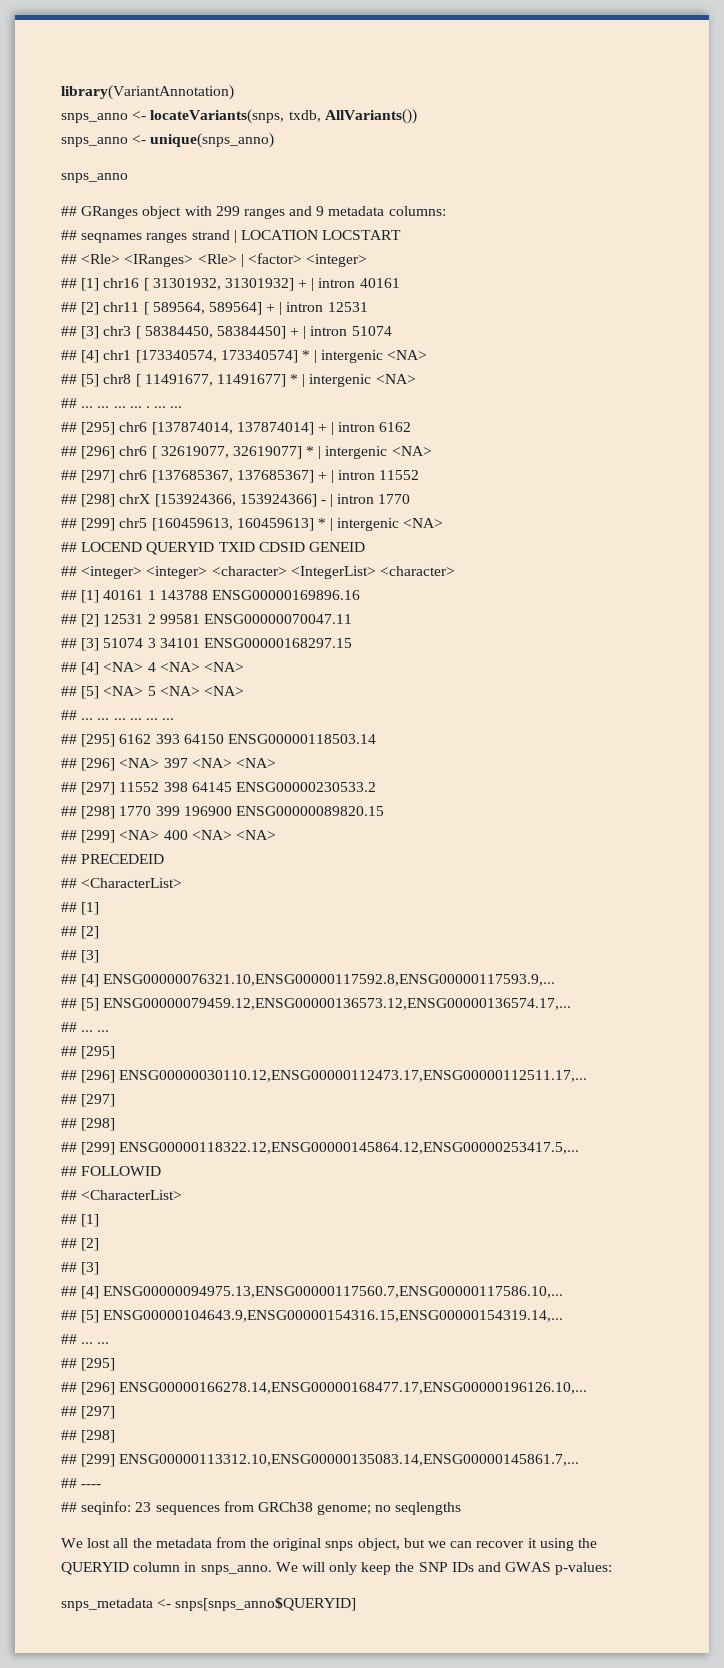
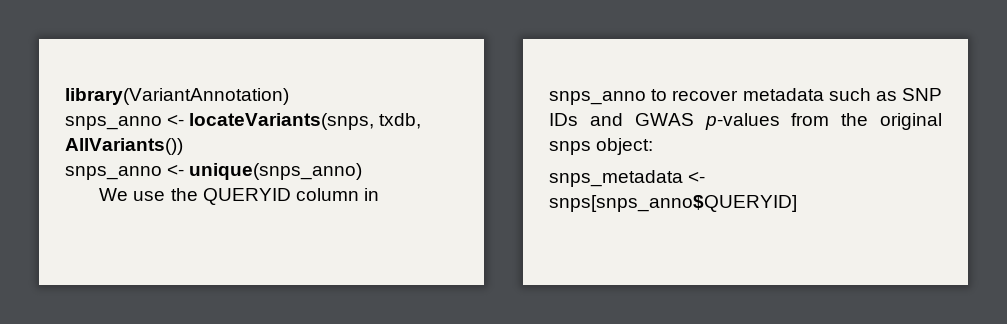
[61,173,128,183] [61,206,446,219] [61,230,402,243] [61,253,368,267] [61,278,400,291] [61,302,368,315] [61,326,392,339] [61,350,428,363] [61,374,416,387] [61,398,183,408] [61,422,412,435] [61,446,432,459] [61,470,420,483] [61,494,411,507] [61,518,444,531] [61,542,365,555] [61,566,455,579] [61,590,360,603] [61,614,352,627] [61,638,352,651] [61,662,244,675] [61,686,244,699] [61,710,175,720] [61,734,376,747] [61,758,276,771] [61,782,376,795] [61,806,384,819] [61,830,276,843] [61,854,165,864] [61,878,183,888] [61,902,100,915] [61,926,100,939] [61,950,100,963] [61,974,556,987] [61,998,572,1011] [61,1022,110,1032] [61,1046,116,1059] [61,1070,588,1083] [61,1094,116,1107] [61,1118,116,1131] [61,1142,580,1155] [61,1166,162,1176] [61,1190,183,1200] [61,1214,100,1227] [61,1238,100,1251] [61,1262,100,1275] [61,1286,564,1299] [61,1310,564,1323] [61,1334,110,1344] [61,1358,116,1371] [61,1382,588,1395] [61,1406,116,1419] [61,1430,116,1443] [61,1454,580,1467] [61,1478,102,1488] [61,1501,462,1515] [61,1537,597,1551] [61,1562,613,1575] snps_anno // ## GRanges object with 299 ranges and 9 metadata columns: // ## seqnames ranges strand | LOCATION LOCSTART // ## <Rle> <IRanges> <Rle> | <factor> <integer> // ## [1] chr16 [ 31301932, 31301932] + | intron 40161 // ## [2] chr11 [ 589564, 589564] + | intron 12531 // ## [3] chr3 [ 58384450, 58384450] + | intron 51074 // ## [4] chr1 [173340574, 173340574] * | intergenic <NA> // ## [5] chr8 [ 11491677, 11491677] * | intergenic <NA> // ## ... ... ... ... . ... ... // ## [295] chr6 [137874014, 137874014] + | intron 6162 // ## [296] chr6 [ 32619077, 32619077] * | intergenic <NA> // ## [297] chr6 [137685367, 137685367] + | intron 11552 // ## [298] chrX [153924366, 153924366] - | intron 1770 // ## [299] chr5 [160459613, 160459613] * | intergenic <NA> // ## LOCEND QUERYID TXID CDSID GENEID // ## <integer> <integer> <character> <IntegerList> <character> // ## [1] 40161 1 143788 ENSG00000169896.16 // ## [2] 12531 2 99581 ENSG00000070047.11 // ## [3] 51074 3 34101 ENSG00000168297.15 // ## [4] <NA> 4 <NA> <NA> // ## [5] <NA> 5 <NA> <NA> // ## ... ... ... ... ... ... // ## [295] 6162 393 64150 ENSG00000118503.14 // ## [296] <NA> 397 <NA> <NA> // ## [297] 11552 398 64145 ENSG00000230533.2 // ## [298] 1770 399 196900 ENSG00000089820.15 // ## [299] <NA> 400 <NA> <NA> // ## PRECEDEID // ## <CharacterList> // ## [1] // ## [2] // ## [3] // ## [4] ENSG00000076321.10,ENSG00000117592.8,ENSG00000117593.9,... // ## [5] ENSG00000079459.12,ENSG00000136573.12,ENSG00000136574.17,... // ## ... ... // ## [295] // ## [296] ENSG00000030110.12,ENSG00000112473.17,ENSG00000112511.17,... // ## [297] // ## [298] // ## [299] ENSG00000118322.12,ENSG00000145864.12,ENSG00000253417.5,... // ## FOLLOWID // ## <CharacterList> // ## [1] // ## [2] // ## [3] // ## [4] ENSG00000094975.13,ENSG00000117560.7,ENSG00000117586.10,... // ## [5] ENSG00000104643.9,ENSG00000154316.15,ENSG00000154319.14,... // ## ... ... // ## [295] // ## [296] ENSG00000166278.14,ENSG00000168477.17,ENSG00000196126.10,... // ## [297] // ## [298] // ## [299] ENSG00000113312.10,ENSG00000135083.14,ENSG00000145861.7,... // ## ---- // ## seqinfo: 23 sequences from GRCh38 genome; no seqlengths // We lost all the metadata from the original snps object, but we can recover it using the QUERYID column in snps_anno. We will only keep the SNP IDs and GWAS p-values: -> [99,188,379,205] [549,88,942,105] [549,113,942,130] [549,138,654,155] We use the QUERYID column in snps_anno to recover metadata such as SNP IDs and GWAS p-values from the original snps object:

